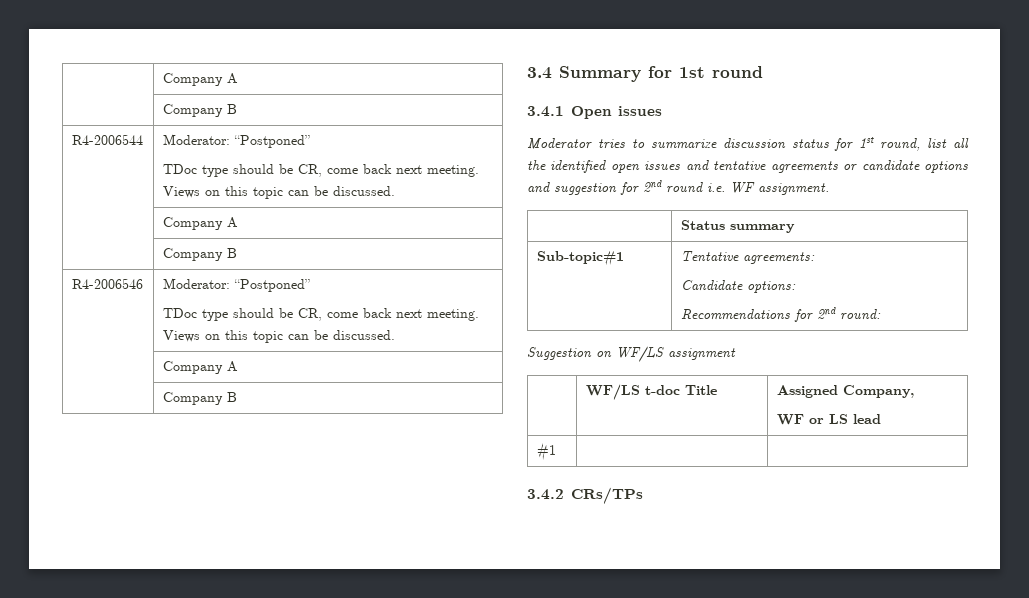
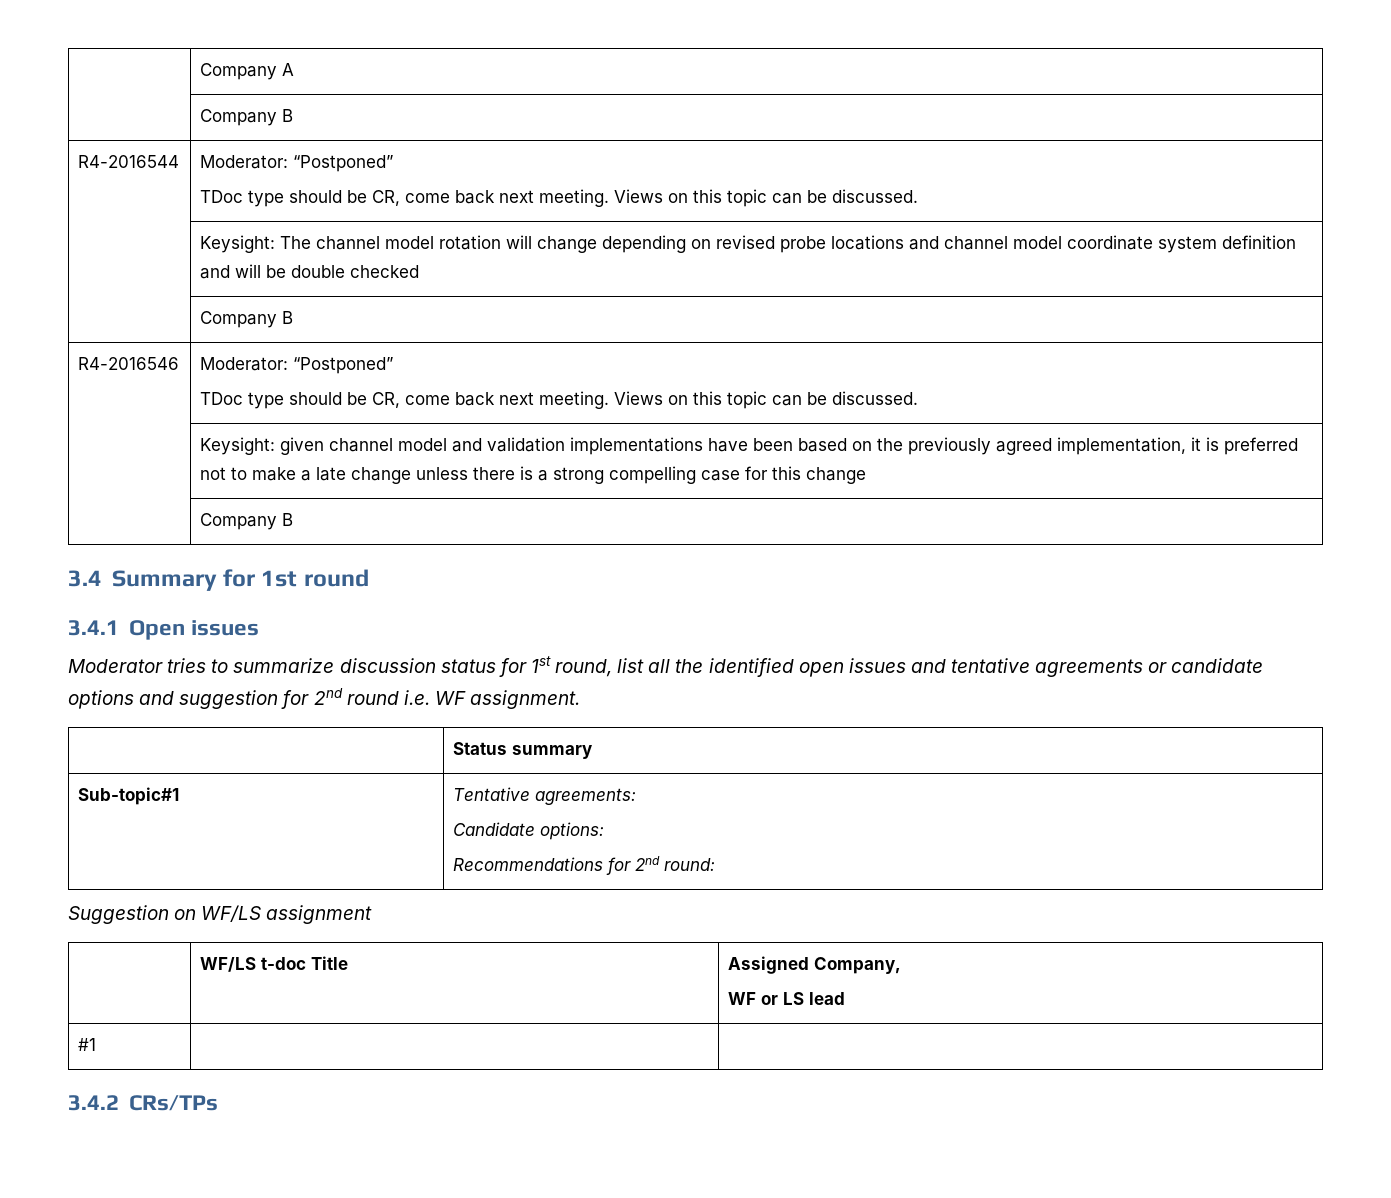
[162,73,238,86] [162,104,237,117] [71,134,143,145] | Company A // | Company B // R4-2006544 -> [200,63,295,80] [200,109,294,126] [78,155,180,168] | Company A // | Company B // R4-2016544
[162,217,238,230] [162,248,237,261] [71,278,143,289] Company A // | Company B // R4-2006546 -> [200,235,1297,253] [200,264,420,279] [200,311,294,328] [78,357,180,370] Keysight: The channel model rotation will change depending on revised probe locations and channel model coordinate system definition and will be double checked // | Company B // R4-2016546
[162,361,238,374] Company A -> [200,437,1299,455] [200,466,867,484] Keysight: given channel model and validation implementations have been based on the previously agreed implementation, it is preferred not to make a late change unless there is a strong compelling case for this change

